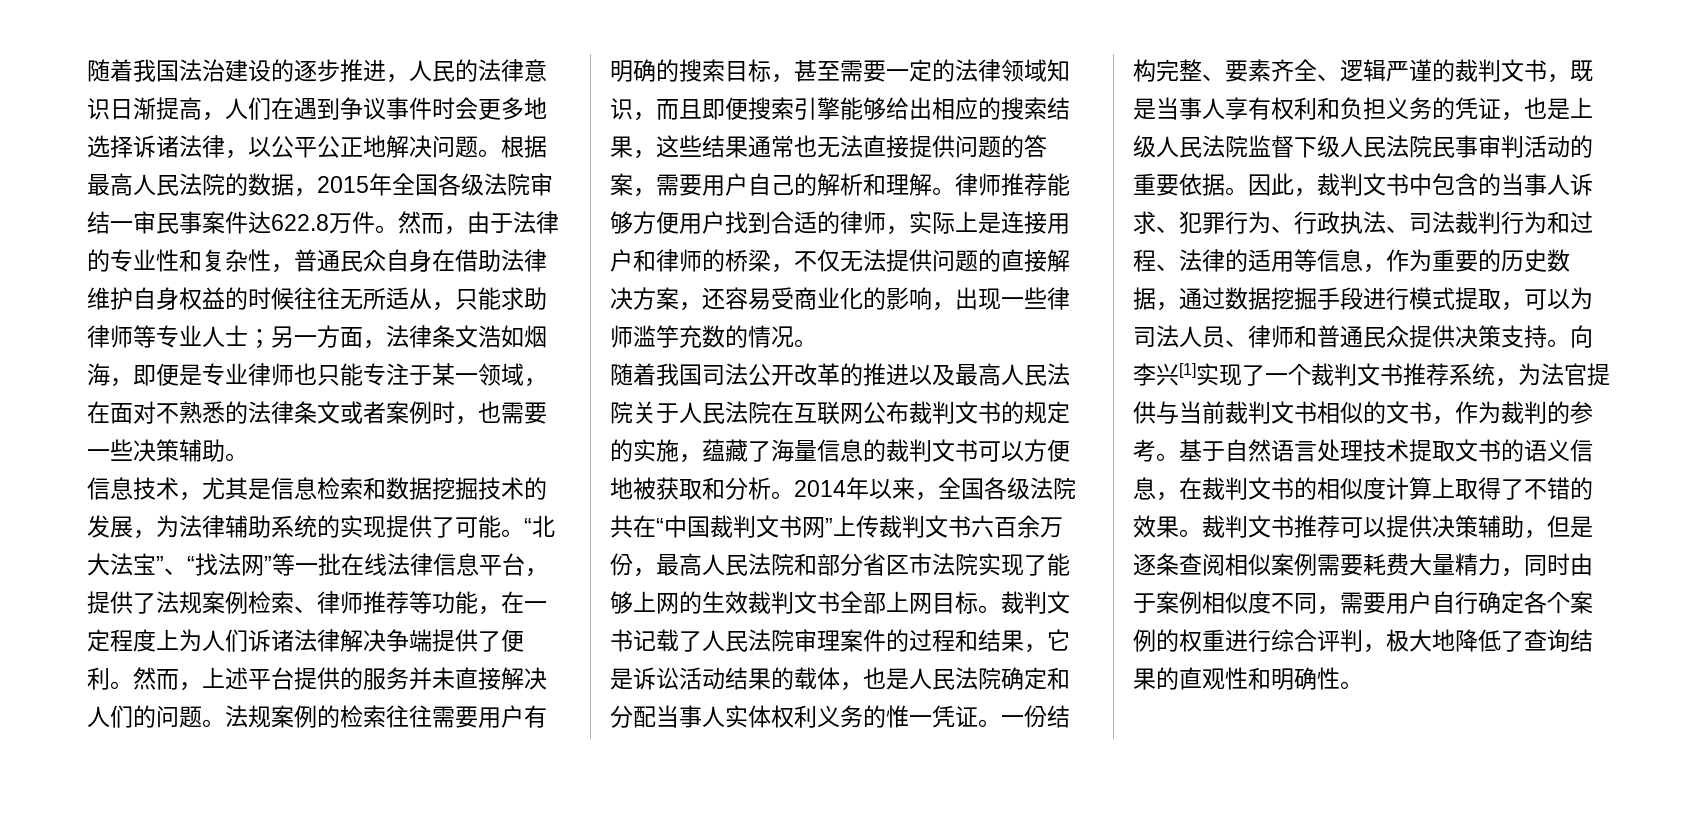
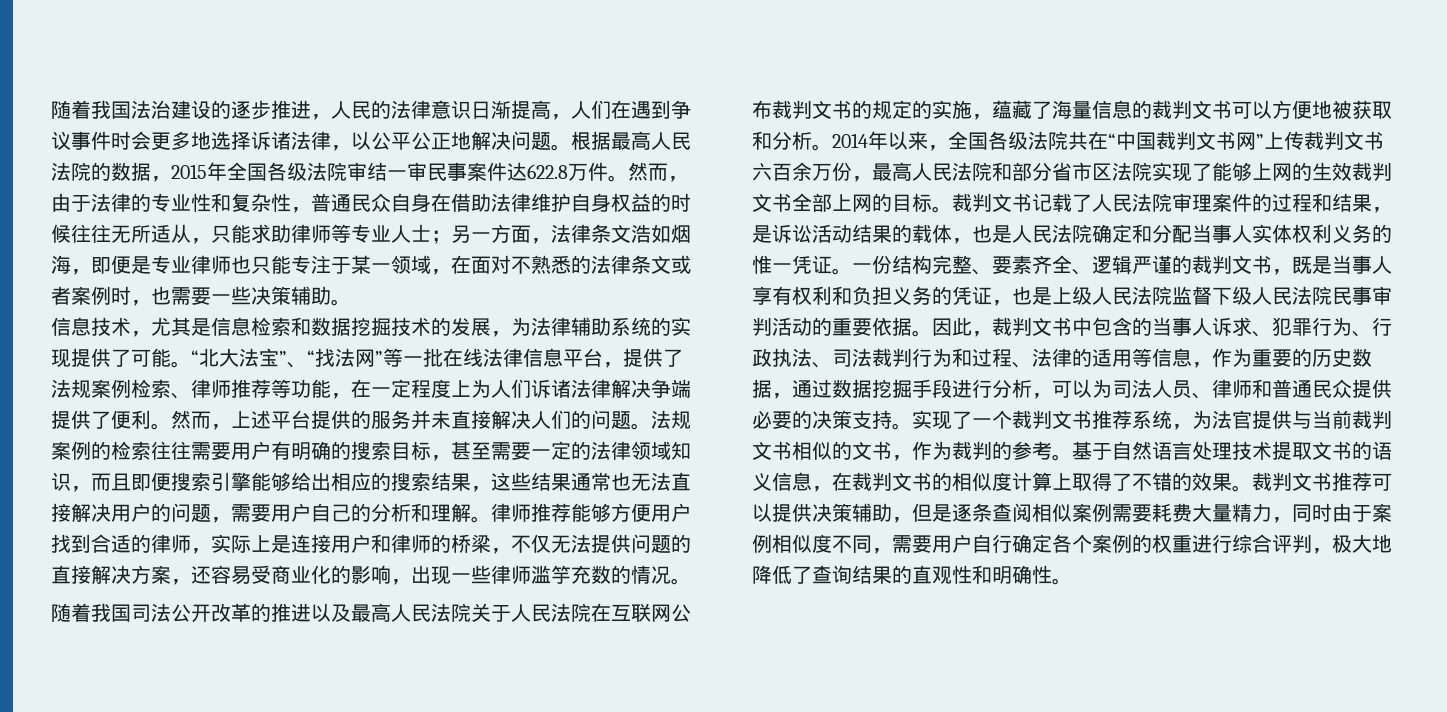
[909,135,1047,158] [610,173,633,196] 提供问题的答案 -> [71,503,211,522] 解决用户的问题
[817,173,840,196] 解 -> [371,503,391,522] 分
[886,553,932,576] 区市 -> [1072,162,1112,181] 市区
(932, 603) none -> [872,193,892,212] 的
[1047,629,1070,651] 它 -> (1392, 210) none
[1409,287,1501,310] 模式提取 -> [992,379,1032,398] 分析
(1455, 336) none -> [752,410,812,429] 必要的
[1570,325,1593,348] [1133,363,1196,386] 向李兴[1] -> (912, 426) none

